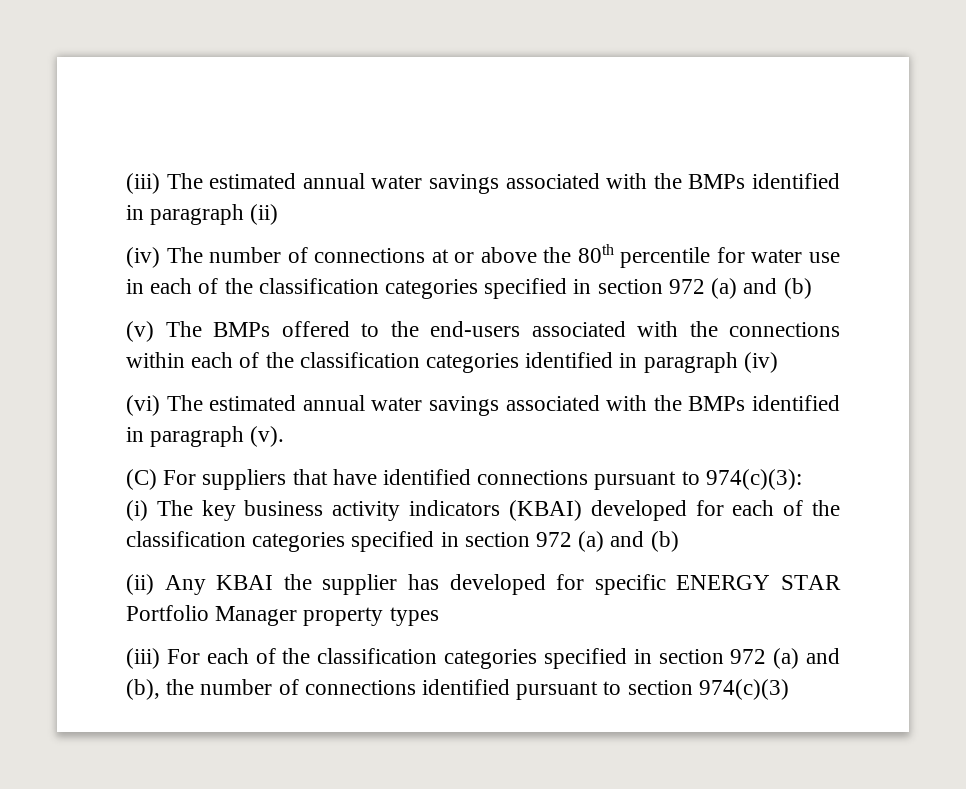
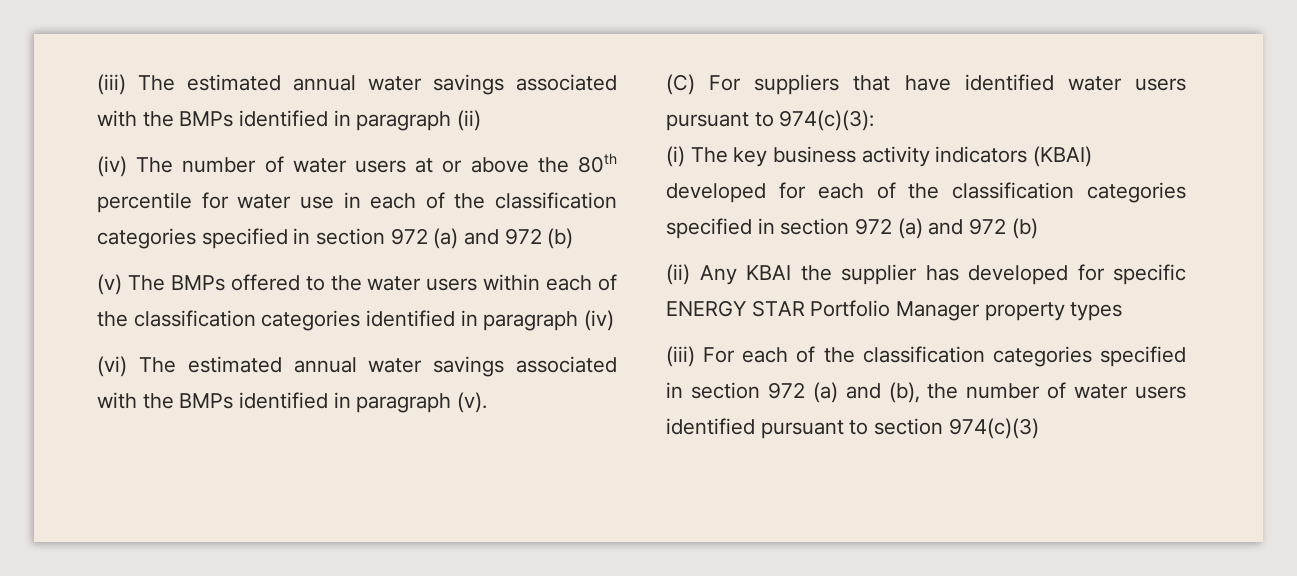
[314,248,426,263] connections -> [292,158,406,173] water users
(778, 286) none -> [504,228,542,245] 972
[430,321,840,337] end-users associated with the connections -> [367,276,478,291] water users
[477,470,589,485] connections -> [1067,76,1186,91] water users
(645, 539) none -> [969,218,1007,235] 972
[304,680,416,695] connections -> [1074,384,1186,399] water users

